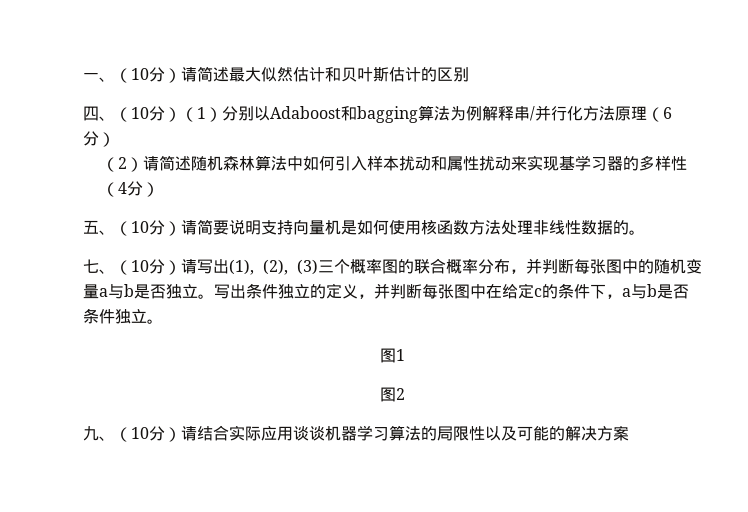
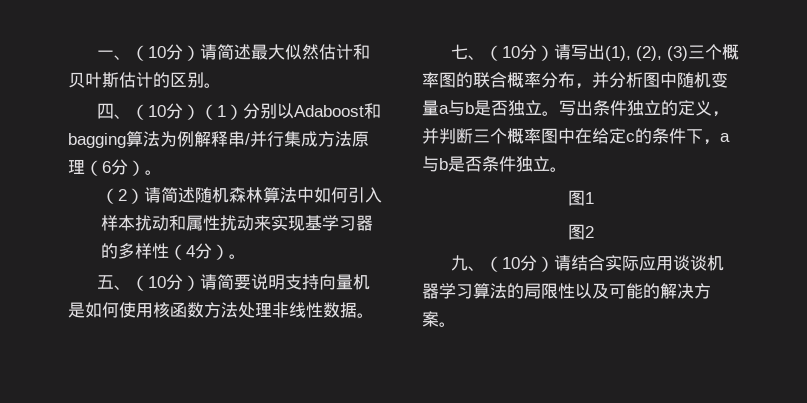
(469, 74) none -> [204,83,221,88] 。
[567,106,583,121] 化 -> [284,131,318,147] 集成
(115, 139) none -> [145,170,162,175] 。
(160, 189) none -> [228,254,246,259] 。
[613,220,629,235] 的 -> (357, 310) none
[542,259,654,274] 判断每张图中的 -> [609,72,677,88] 分析图中
[422,284,454,299] 每张 -> [473,128,541,144] 三个概率
(629, 433) none -> [439,322,456,327] 。

